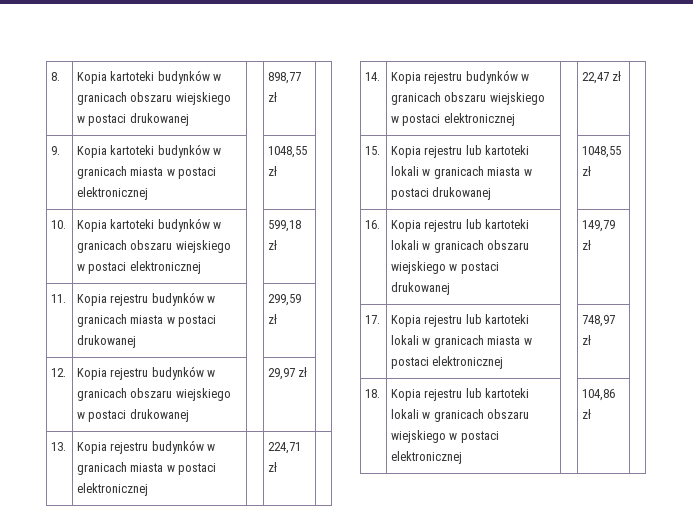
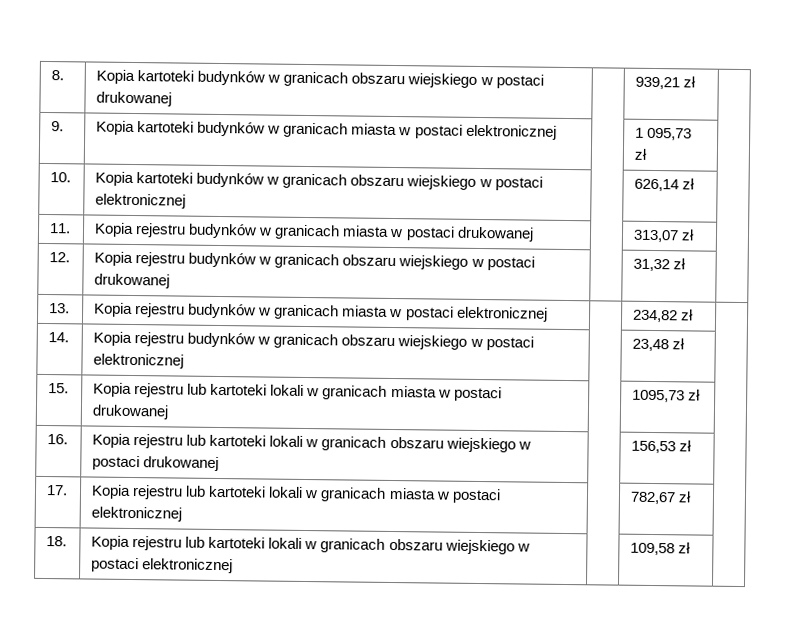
[268,72,302,84] 898,77 -> [635,76,681,90] 939,21
[268,146,308,158] 1048,55 -> [635,127,693,141] 1 095,73
[268,220,302,232] 599,18 -> [634,178,680,192] 626,14
[268,294,302,306] 299,59 -> [633,229,680,243] 313,07
[268,368,296,380] 29,97 -> [633,258,671,272] 31,32
[268,442,302,454] 224,71 -> [632,309,679,323] 234,82
[582,72,610,84] 22,47 -> [632,338,670,352] 23,48
[582,146,622,158] 1048,55 -> [632,389,686,403] 1095,73
[582,220,616,232] 149,79 -> [631,440,677,454] 156,53
[582,315,616,327] 748,97 -> [630,491,677,505] 782,67
[582,389,616,401] 104,86 -> [630,542,676,556] 109,58

